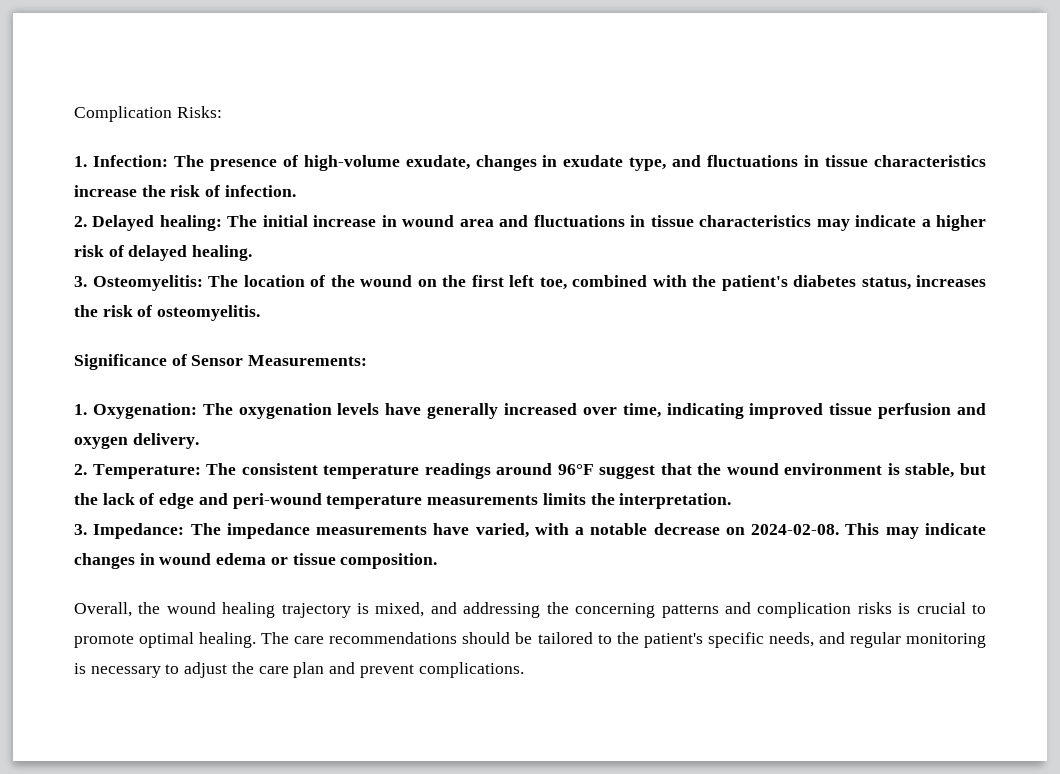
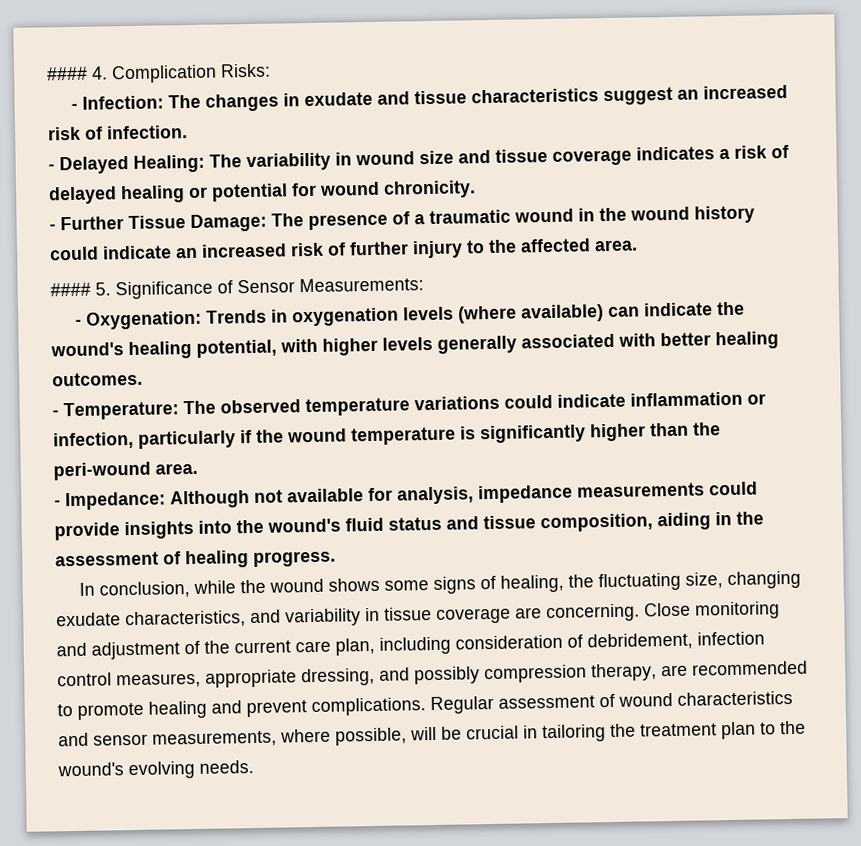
(74, 114) none -> [46,66,108,81] #### 4.
[74,156,87,167] 1. -> [71,103,79,110] -
[209,155,986,171] [74,185,296,197] [74,215,987,231] [74,245,253,261] [74,275,986,291] [74,305,261,321] [74,354,368,370] [74,403,986,419] [74,433,199,449] [74,463,986,479] [74,493,732,509] [74,523,986,539] [74,553,438,569] [74,602,986,618] [74,632,986,648] [74,662,524,678] presence of high-volume exudate, changes in exudate type, and fluctuations in tissue characteristics increase the risk of infection. // 2. Delayed healing: The initial increase in wound area and fluctuations in tissue characteristics may indicate a higher risk of delayed healing. // 3. Osteomyelitis: The location of the wound on the first left toe, combined with the patient's diabetes status, increases the risk of osteomyelitis. // Significance of Sensor Measurements: // 1. Oxygenation: The oxygenation levels have generally increased over time, indicating improved tissue perfusion and oxygen delivery. // 2. Temperature: The consistent temperature readings around 96°F suggest that the wound environment is stable, but the lack of edge and peri-wound temperature measurements limits the interpretation. // 3. Impedance: The impedance measurements have varied, with a notable decrease on 2024-02-08. This may indicate changes in wound edema or tissue composition. // Overall, the wound healing trajectory is mixed, and addressing the concerning patterns and complication risks is crucial to promote optimal healing. The care recommendations should be tailored to the patient's specific needs, and regular monitoring is necessary to adjust the care plan and prevent complications. -> [205,84,789,112] [47,125,188,141] [48,144,789,175] [48,180,476,205] [49,205,755,232] [50,238,638,261] [50,277,424,300] [75,301,746,330] [50,331,779,360] [52,371,143,387] [52,391,766,421] [53,422,721,450] [53,461,198,481] [54,481,758,511] [54,511,764,541] [55,550,336,569] [79,570,802,599] [56,601,780,629] [56,631,765,660] [57,660,808,689] [57,690,793,720] [58,720,806,748] [57,760,254,780] changes in exudate and tissue characteristics suggest an increased risk of infection. // - Delayed Healing: The variability in wound size and tissue coverage indicates a risk of delayed healing or potential for wound chronicity. // - Further Tissue Damage: The presence of a traumatic wound in the wound history could indicate an increased risk of further injury to the affected area. // #### 5. Significance of Sensor Measurements: // - Oxygenation: Trends in oxygenation levels (where available) can indicate the wound's healing potential, with higher levels generally associated with better healing outcomes. // - Temperature: The observed temperature variations could indicate inflammation or infection, particularly if the wound temperature is significantly higher than the peri-wound area. // - Impedance: Although not available for analysis, impedance measurements could provide insights into the wound's fluid status and tissue composition, aiding in the assessment of healing progress. // In conclusion, while the wound shows some signs of healing, the fluctuating size, changing exudate characteristics, and variability in tissue coverage are concerning. Close monitoring and adjustment of the current care plan, including consideration of debridement, infection control measures, appropriate dressing, and possibly compression therapy, are recommended to promote healing and prevent complications. Regular assessment of wound characteristics and sensor measurements, where possible, will be crucial in tailoring the treatment plan to the wound's evolving needs.

